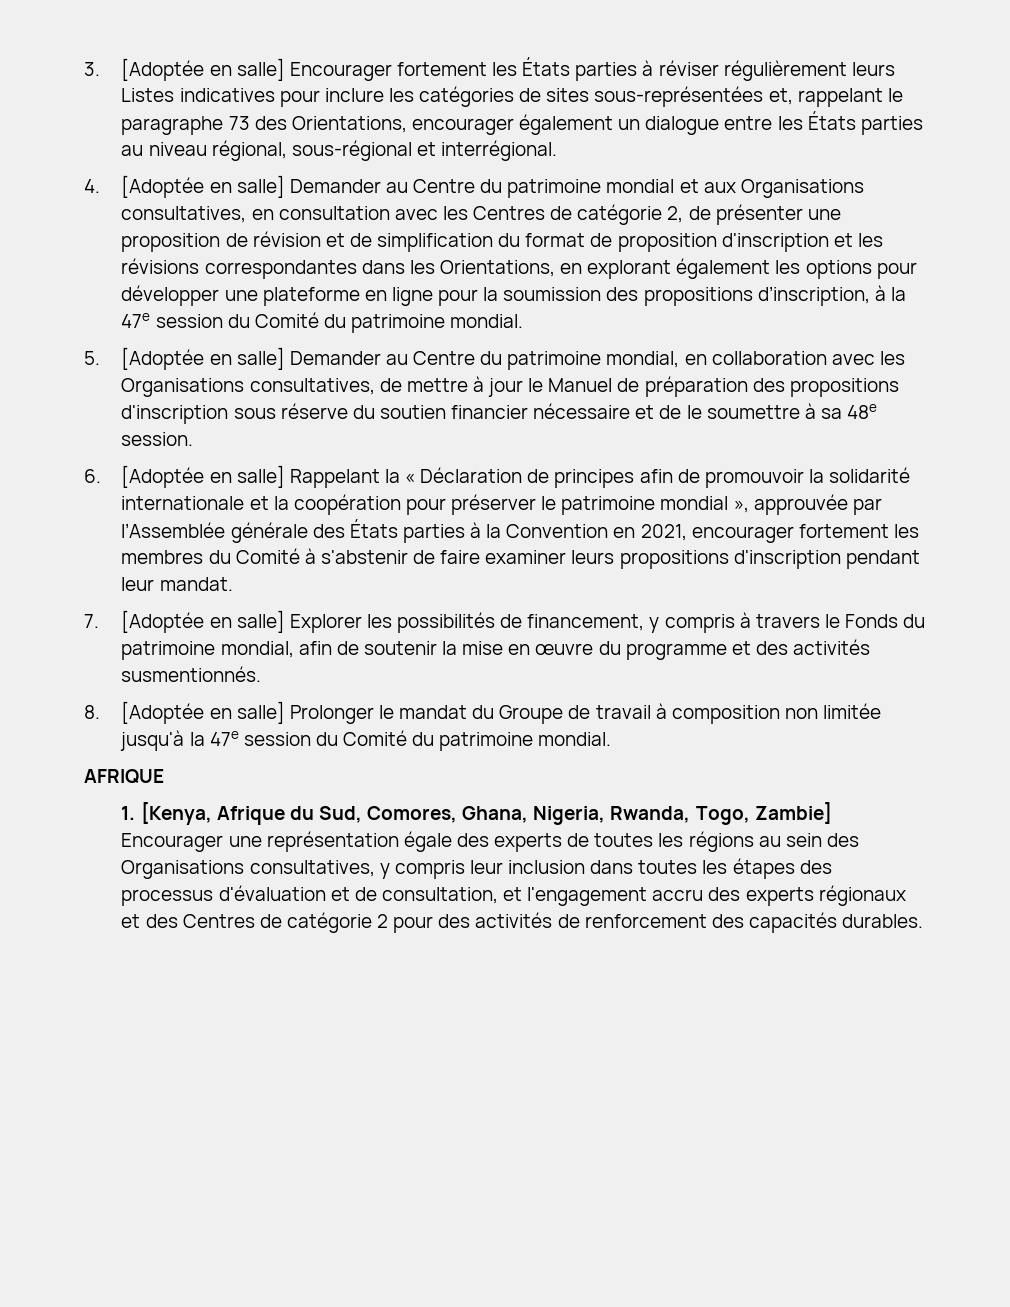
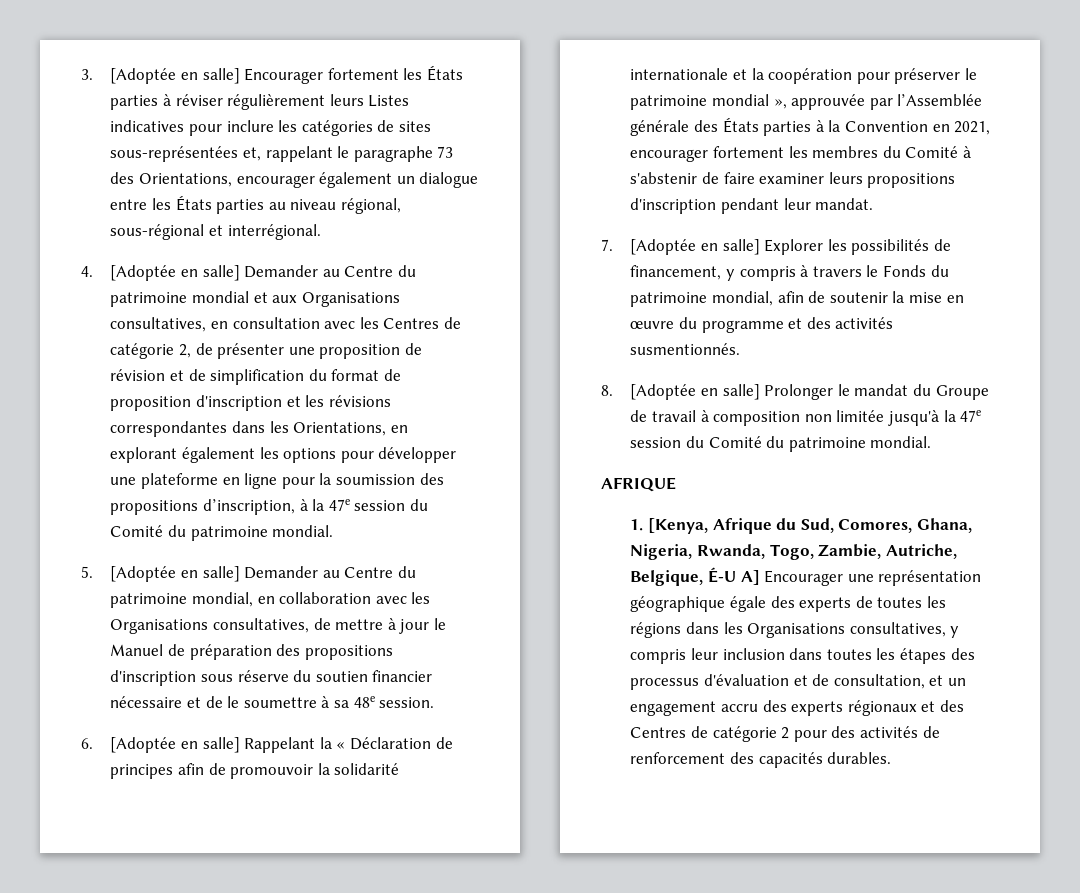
[754,802,832,824] Zambie] -> [818,544,957,559] [630,567,760,586] Zambie, Autriche, Belgique, É-U A]
(399, 841) none -> [630,596,726,612] géographique
[758,833,859,847] au sein des -> [686,622,743,634] dans les
[527,887,648,906] l'engagement -> [947,678,966,686] [630,701,717,716] un engagement

